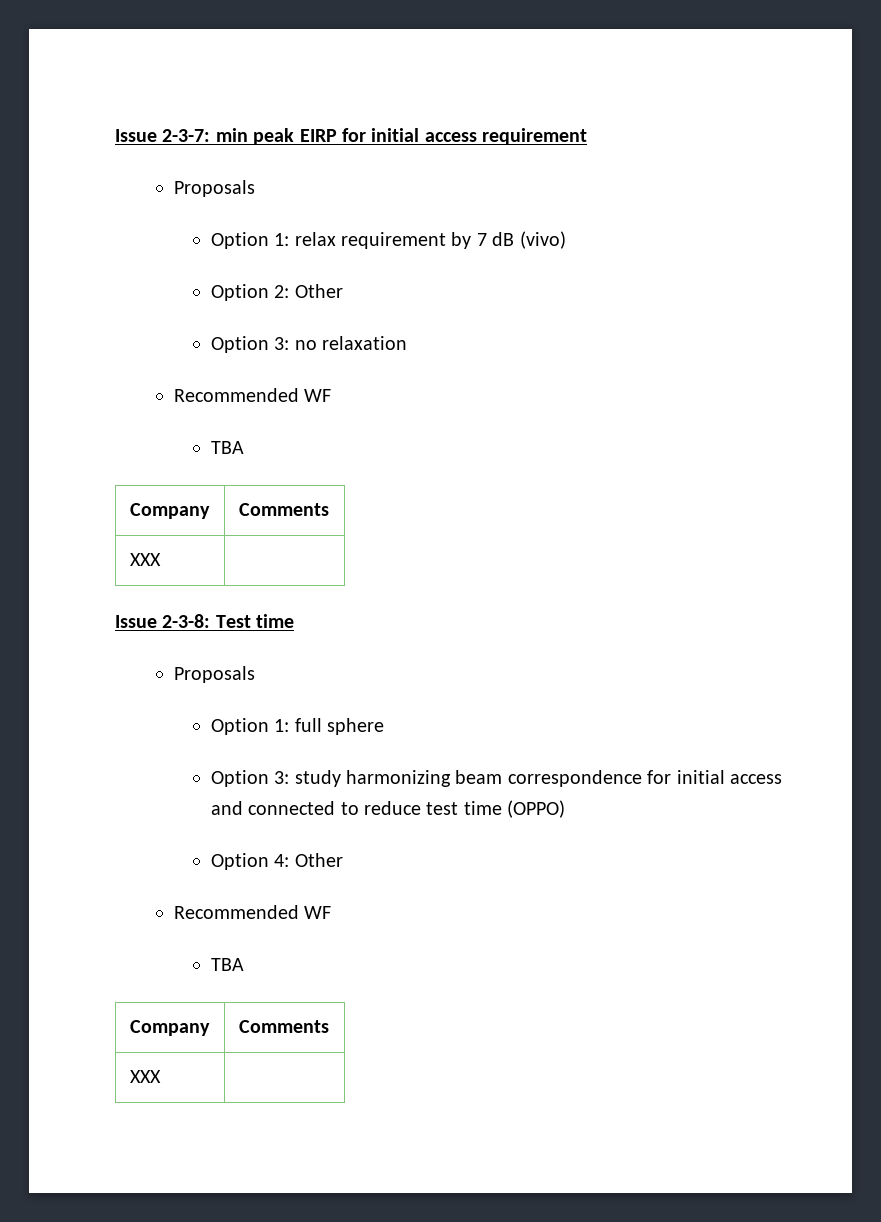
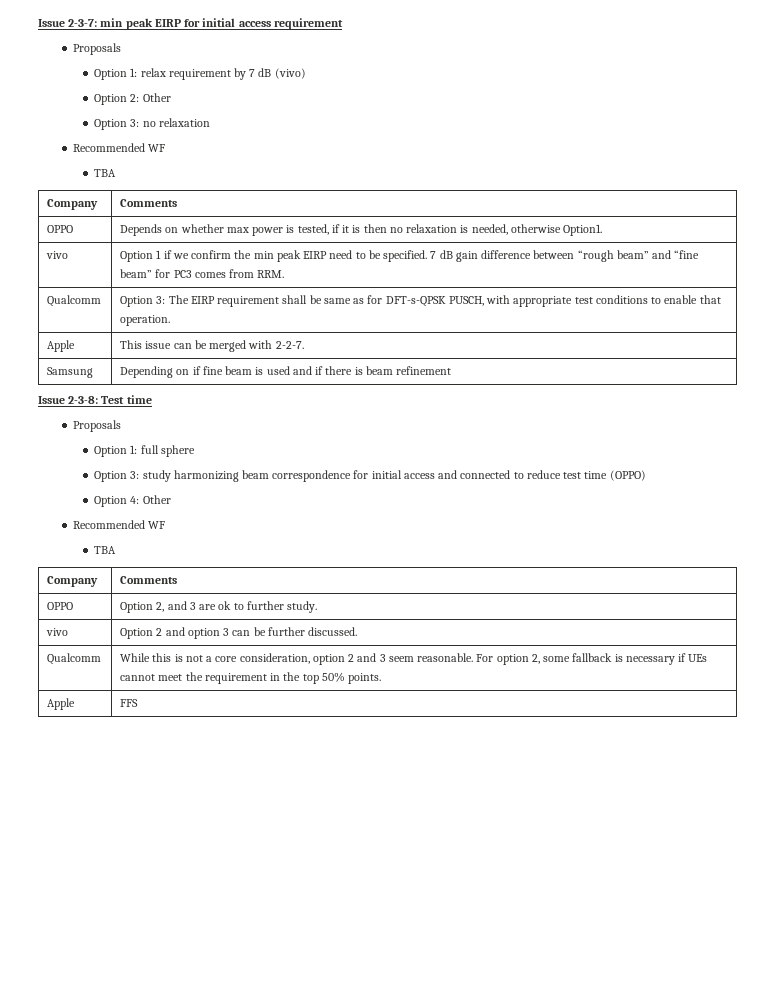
[129,553,161,566] XXX | -> [47,225,74,233] [120,224,603,236] [46,251,69,259] [120,250,700,262] [120,269,285,278] [47,295,102,307] [120,295,721,307] [120,315,171,326] [47,340,76,352] [120,340,304,352] [47,367,94,378] [120,366,452,378] OPPO | Depends on whether max power is tested, if it is then no relaxation is needed, otherwise Option1. // vivo | Option 1 if we confirm the min peak EIRP need to be specified. 7 dB gain difference between “rough beam” and “fine beam” for PC3 comes from RRM. // Qualcomm | Option 3: The EIRP requirement shall be same as for DFT-s-QPSK PUSCH, with appropriate test conditions to enable that operation. // Apple | This issue can be merged with 2-2-7. // Samsung | Depending on if fine beam is used and if there is beam refinement
[129,1070,161,1083] XXX | -> [47,602,74,610] [120,601,318,613] [46,628,69,636] [120,627,358,639] [47,653,102,665] [120,653,708,665] [120,672,382,684] [47,698,76,710] [120,699,139,707] OPPO | Option 2, and 3 are ok to further study. // vivo | Option 2 and option 3 can be further discussed. // Qualcomm | While this is not a core consideration, option 2 and 3 seem reasonable. For option 2, some fallback is necessary if UEs cannot meet the requirement in the top 50% points. // Apple | FFS

